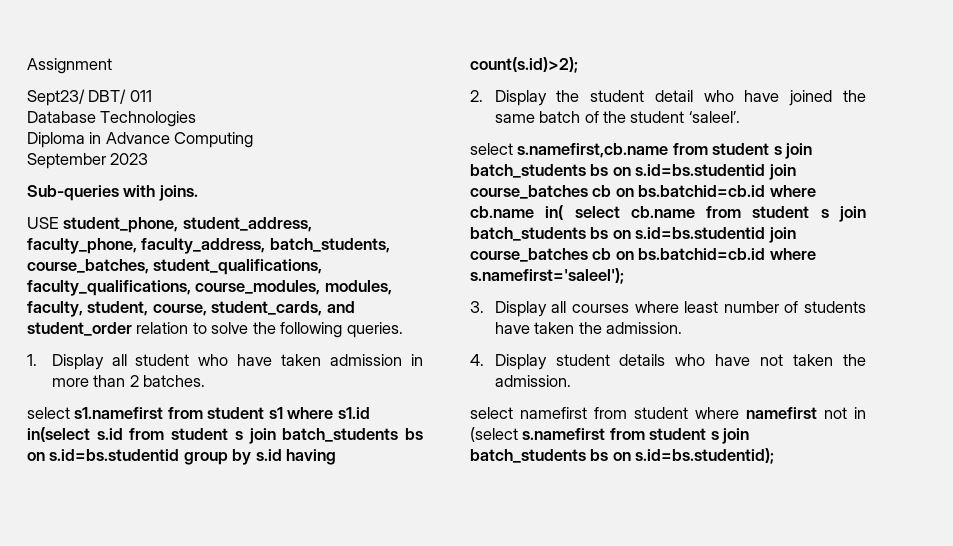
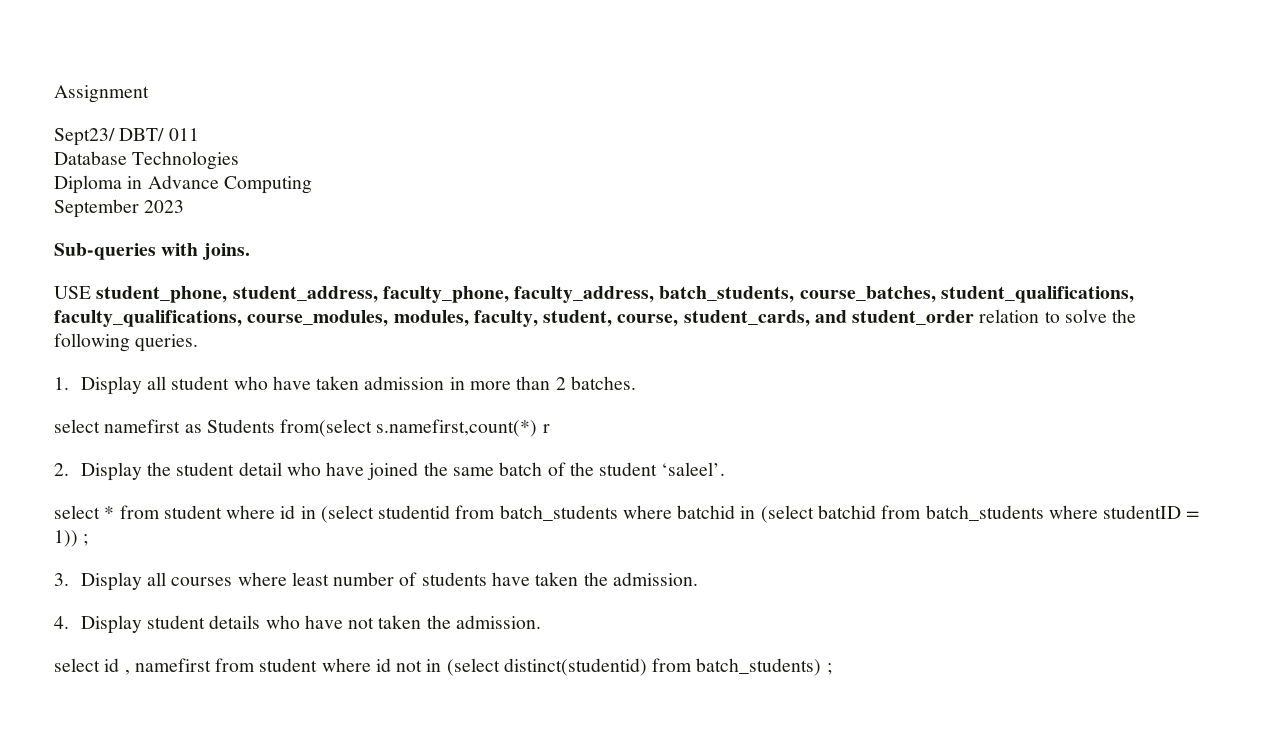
[74,407,370,419] [27,427,424,444] [27,449,337,465] [470,57,578,73] s1.namefirst from student s1 where s1.id in(select s.id from student s join batch_students bs on s.id=bs.studentid group by s.id having count(s.id)>2); -> [104,419,550,437] namefirst as Students from(select s.namefirst,count(*) r
[517,143,813,159] [470,164,796,180] [470,185,816,199] [470,205,866,222] [470,227,796,243] [470,248,816,262] [470,268,624,284] s.namefirst,cb.name from student s join batch_students bs on s.id=bs.studentid join course_batches cb on bs.batchid=cb.id where cb.name in( select cb.name from student s join batch_students bs on s.id=bs.studentid join course_batches cb on bs.batchid=cb.id where s.namefirst='saleel'); -> [104,505,1200,523] [54,530,89,547] * from student where id in (select studentid from batch_students where batchid in (select batchid from batch_students where studentID = 1)) ;
(513, 413) none -> [104,658,130,675] id ,
[746,407,817,419] namefirst -> [375,658,391,672] id
[522,428,750,444] [470,448,775,464] s.namefirst from student s join batch_students bs on s.id=bs.studentid); -> [503,658,832,676] distinct(studentid) from batch_students) ;

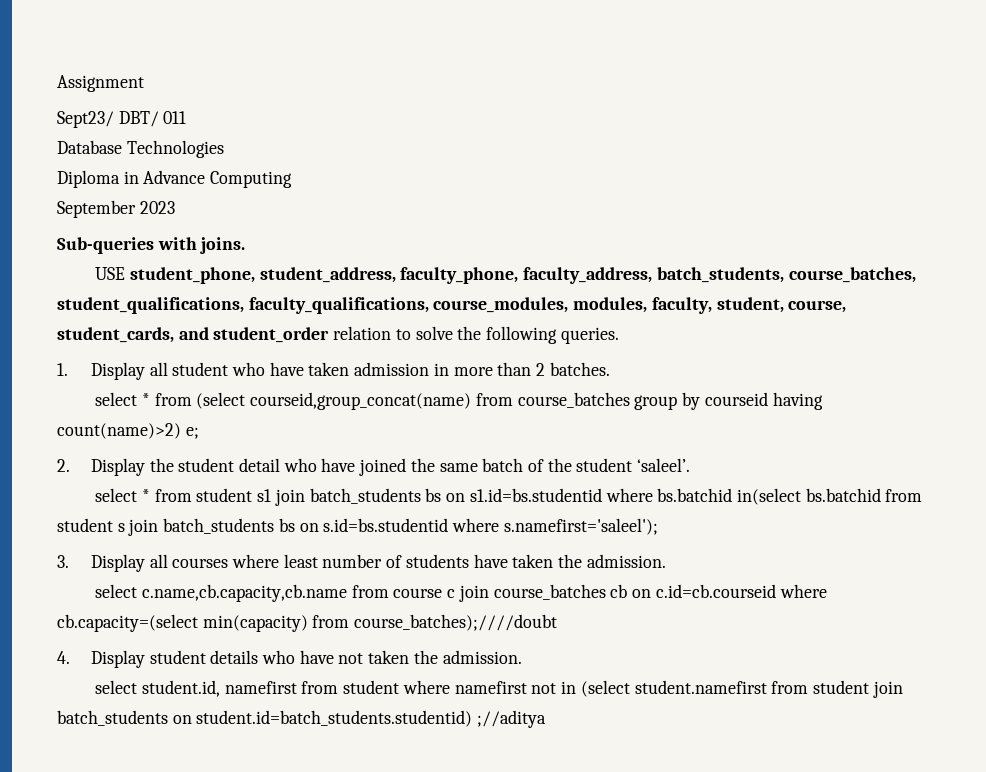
[104,419,550,437] namefirst as Students from(select s.namefirst,count(*) r -> [141,392,823,410] [57,423,199,439] * from (select courseid,group_concat(name) from course_batches group by courseid having count(name)>2) e;
[226,505,1200,523] [54,530,89,547] where id in (select studentid from batch_students where batchid in (select batchid from batch_students where studentID = 1)) ; -> [257,488,923,506] [57,518,658,536] s1 join batch_students bs on s1.id=bs.studentid where bs.batchid in(select bs.batchid from student s join batch_students bs on s.id=bs.studentid where s.namefirst='saleel');
(698, 579) none -> [95,584,827,602] [57,614,558,632] // select c.name,cb.capacity,cb.name from course c join course_batches cb on c.id=cb.courseid where cb.capacity=(select min(capacity) from course_batches);////doubt
[104,658,130,675] id , -> [141,680,220,697] student.id,
[375,658,391,672] id -> [454,681,527,694] namefirst
[503,658,832,676] distinct(studentid) from batch_students) ; -> [634,680,903,698] [57,710,547,728] student.namefirst from student join batch_students on student.id=batch_students.studentid) ;//aditya

